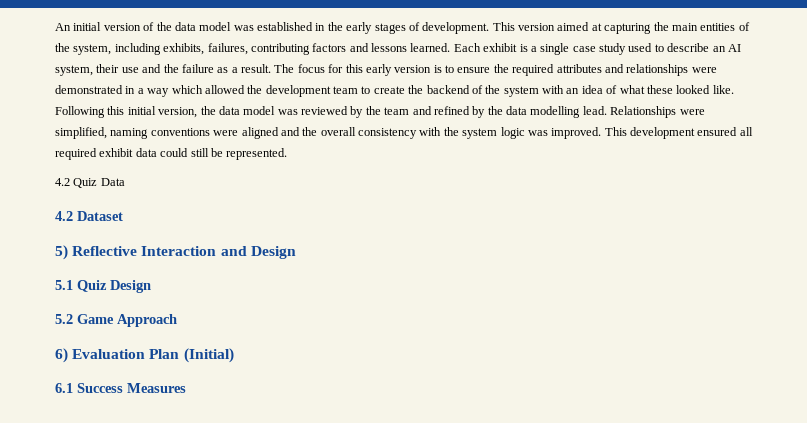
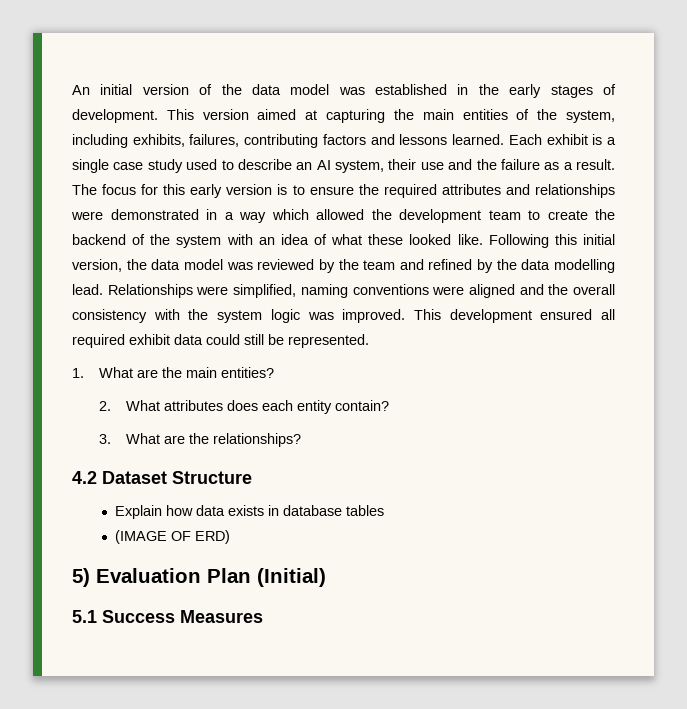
[55,178,125,188] [55,211,123,221] [55,245,296,260] [55,280,151,293] [55,314,177,327] [55,348,68,363] 4.2 Quiz Data // 4.2 Dataset // 5) Reflective Interaction and Design // 5.1 Quiz Design // 5.2 Game Approach // 6) -> [72,367,274,378] [98,400,389,414] [98,433,301,447] [72,471,252,484] [114,505,384,519] [114,530,230,544] [72,568,90,587] 1. What are the main entities? // 2. What attributes does each entity contain? // 3. What are the relationships? // 4.2 Dataset Structure // Explain how data exists in database tables // (IMAGE OF ERD) // 5)
[55,383,73,393] 6.1 -> [72,610,97,623] 5.1

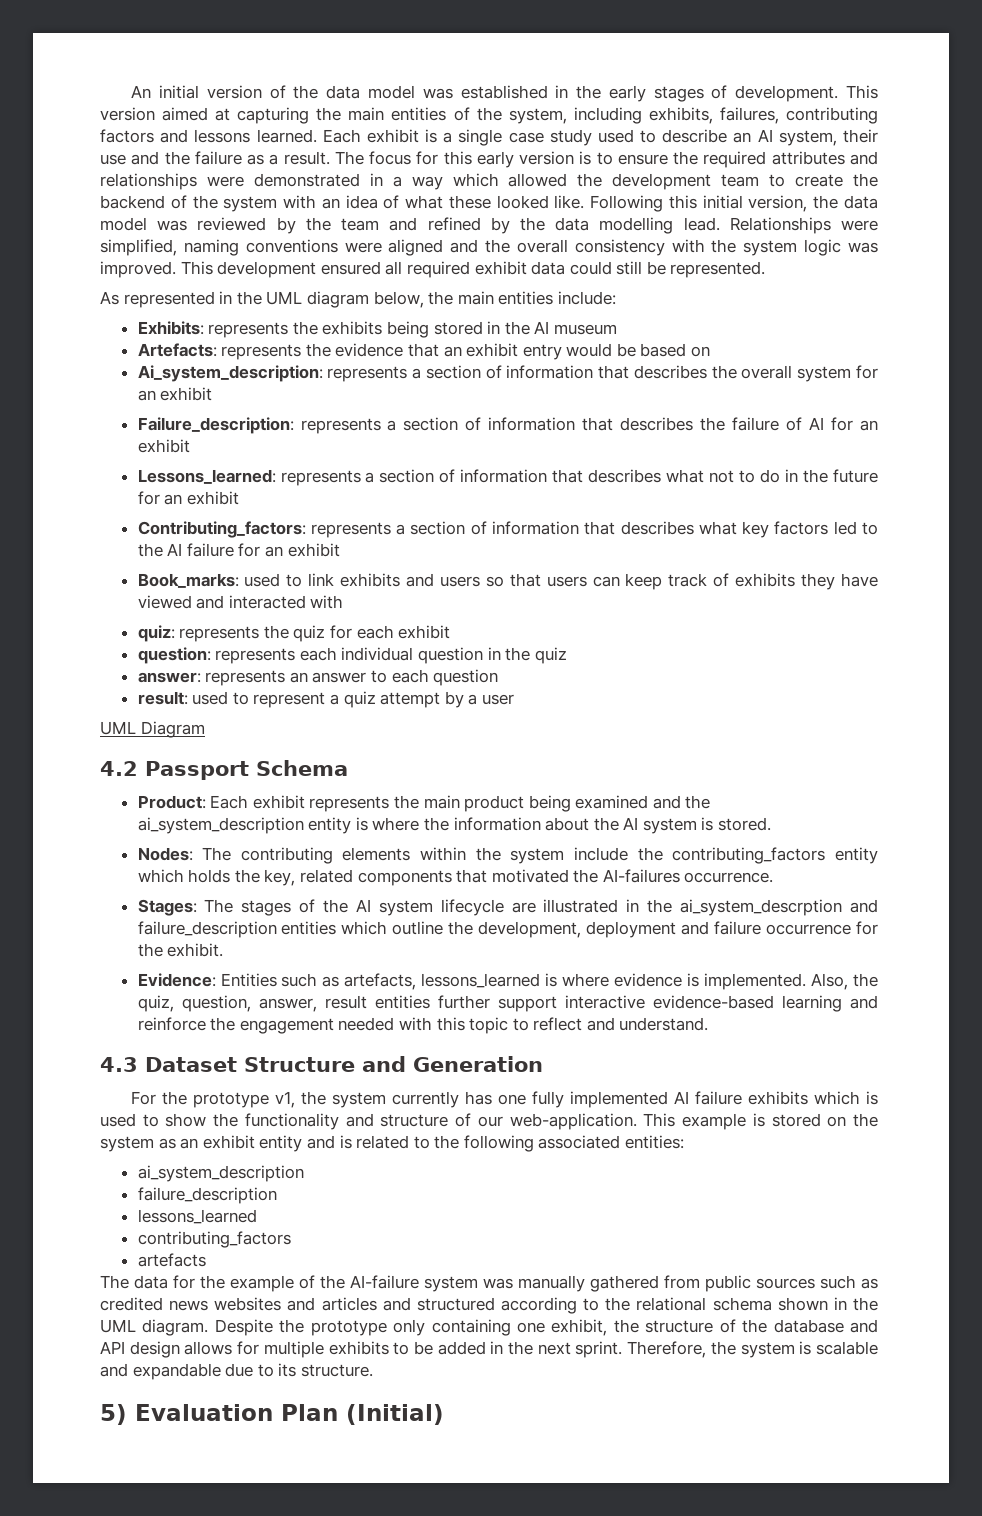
[72,367,274,378] [98,400,389,414] [98,433,301,447] [72,471,252,484] [114,505,384,519] [114,530,230,544] 1. What are the main entities? // 2. What attributes does each entity contain? // 3. What are the relationships? // 4.2 Dataset Structure // Explain how data exists in database tables // (IMAGE OF ERD) -> [100,291,616,308] [137,321,617,338] [137,343,711,360] [137,365,878,382] [137,387,213,401] [137,417,878,434] [137,439,190,453] [137,469,879,486] [137,491,239,505] [137,521,879,538] [137,543,340,557] [137,573,878,590] [137,595,344,609] [137,625,451,642] [137,647,567,664] [137,669,499,686] [137,691,514,708] [100,721,205,738] [100,760,348,780] [137,795,711,812] [137,817,772,834] [137,847,878,864] [137,869,774,886] [137,899,878,916] [137,921,878,938] [137,943,224,957] [137,973,878,990] [137,995,878,1012] [137,1017,709,1034] [100,1056,543,1072] [131,1091,878,1108] [100,1113,879,1130] [100,1135,685,1152] [137,1165,304,1182] [137,1187,277,1204] [137,1209,257,1224] [137,1231,291,1248] [137,1253,206,1267] [100,1275,878,1292] [100,1297,878,1314] [100,1319,879,1336] [100,1341,878,1358] [100,1363,373,1380] As represented in the UML diagram below, the main entities include: // Exhibits: represents the exhibits being stored in the AI museum // Artefacts: represents the evidence that an exhibit entry would be based on // Ai_system_description: represents a section of information that describes the overall system for an exhibit // Failure_description: represents a section of information that describes the failure of AI for an exhibit // Lessons_learned: represents a section of information that describes what not to do in the future for an exhibit // Contributing_factors: represents a section of information that describes what key factors led to the AI failure for an exhibit // Book_marks: used to link exhibits and users so that users can keep track of exhibits they have viewed and interacted with // quiz: represents the quiz for each exhibit // question: represents each individual question in the quiz // answer: represents an answer to each question // result: used to represent a quiz attempt by a user // UML Diagram // 4.2 Passport Schema // Product: Each exhibit represents the main product being examined and the ai_system_description entity is where the information about the AI system is stored. // Nodes: The contributing elements within the system include the contributing_factors entity which holds the key, related components that motivated the AI-failures occurrence. // Stages: The stages of the AI system lifecycle are illustrated in the ai_system_descrption and failure_description entities which outline the development, deployment and failure occurrence for the exhibit. // Evidence: Entities such as artefacts, lessons_learned is where evidence is implemented. Also, the quiz, question, answer, result entities further support interactive evidence-based learning and reinforce the engagement needed with this topic to reflect and understand. // 4.3 Dataset Structure and Generation // For the prototype v1, the system currently has one fully implemented AI failure exhibits which is used to show the functionality and structure of our web-application. This example is stored on the system as an exhibit entity and is related to the following associated entities: // ai_system_description // failure_description // lessons_learned // contributing_factors // artefacts // The data for the example of the AI-failure system was manually gathered from public sources such as credited news websites and articles and structured according to the relational schema shown in the UML diagram. Despite the prototype only containing one exhibit, the structure of the database and API design allows for multiple exhibits to be added in the next sprint. Therefore, the system is scalable and expandable due to its structure.
[72,610,263,623] // 5.1 Success Measures -> (444, 1414) none

